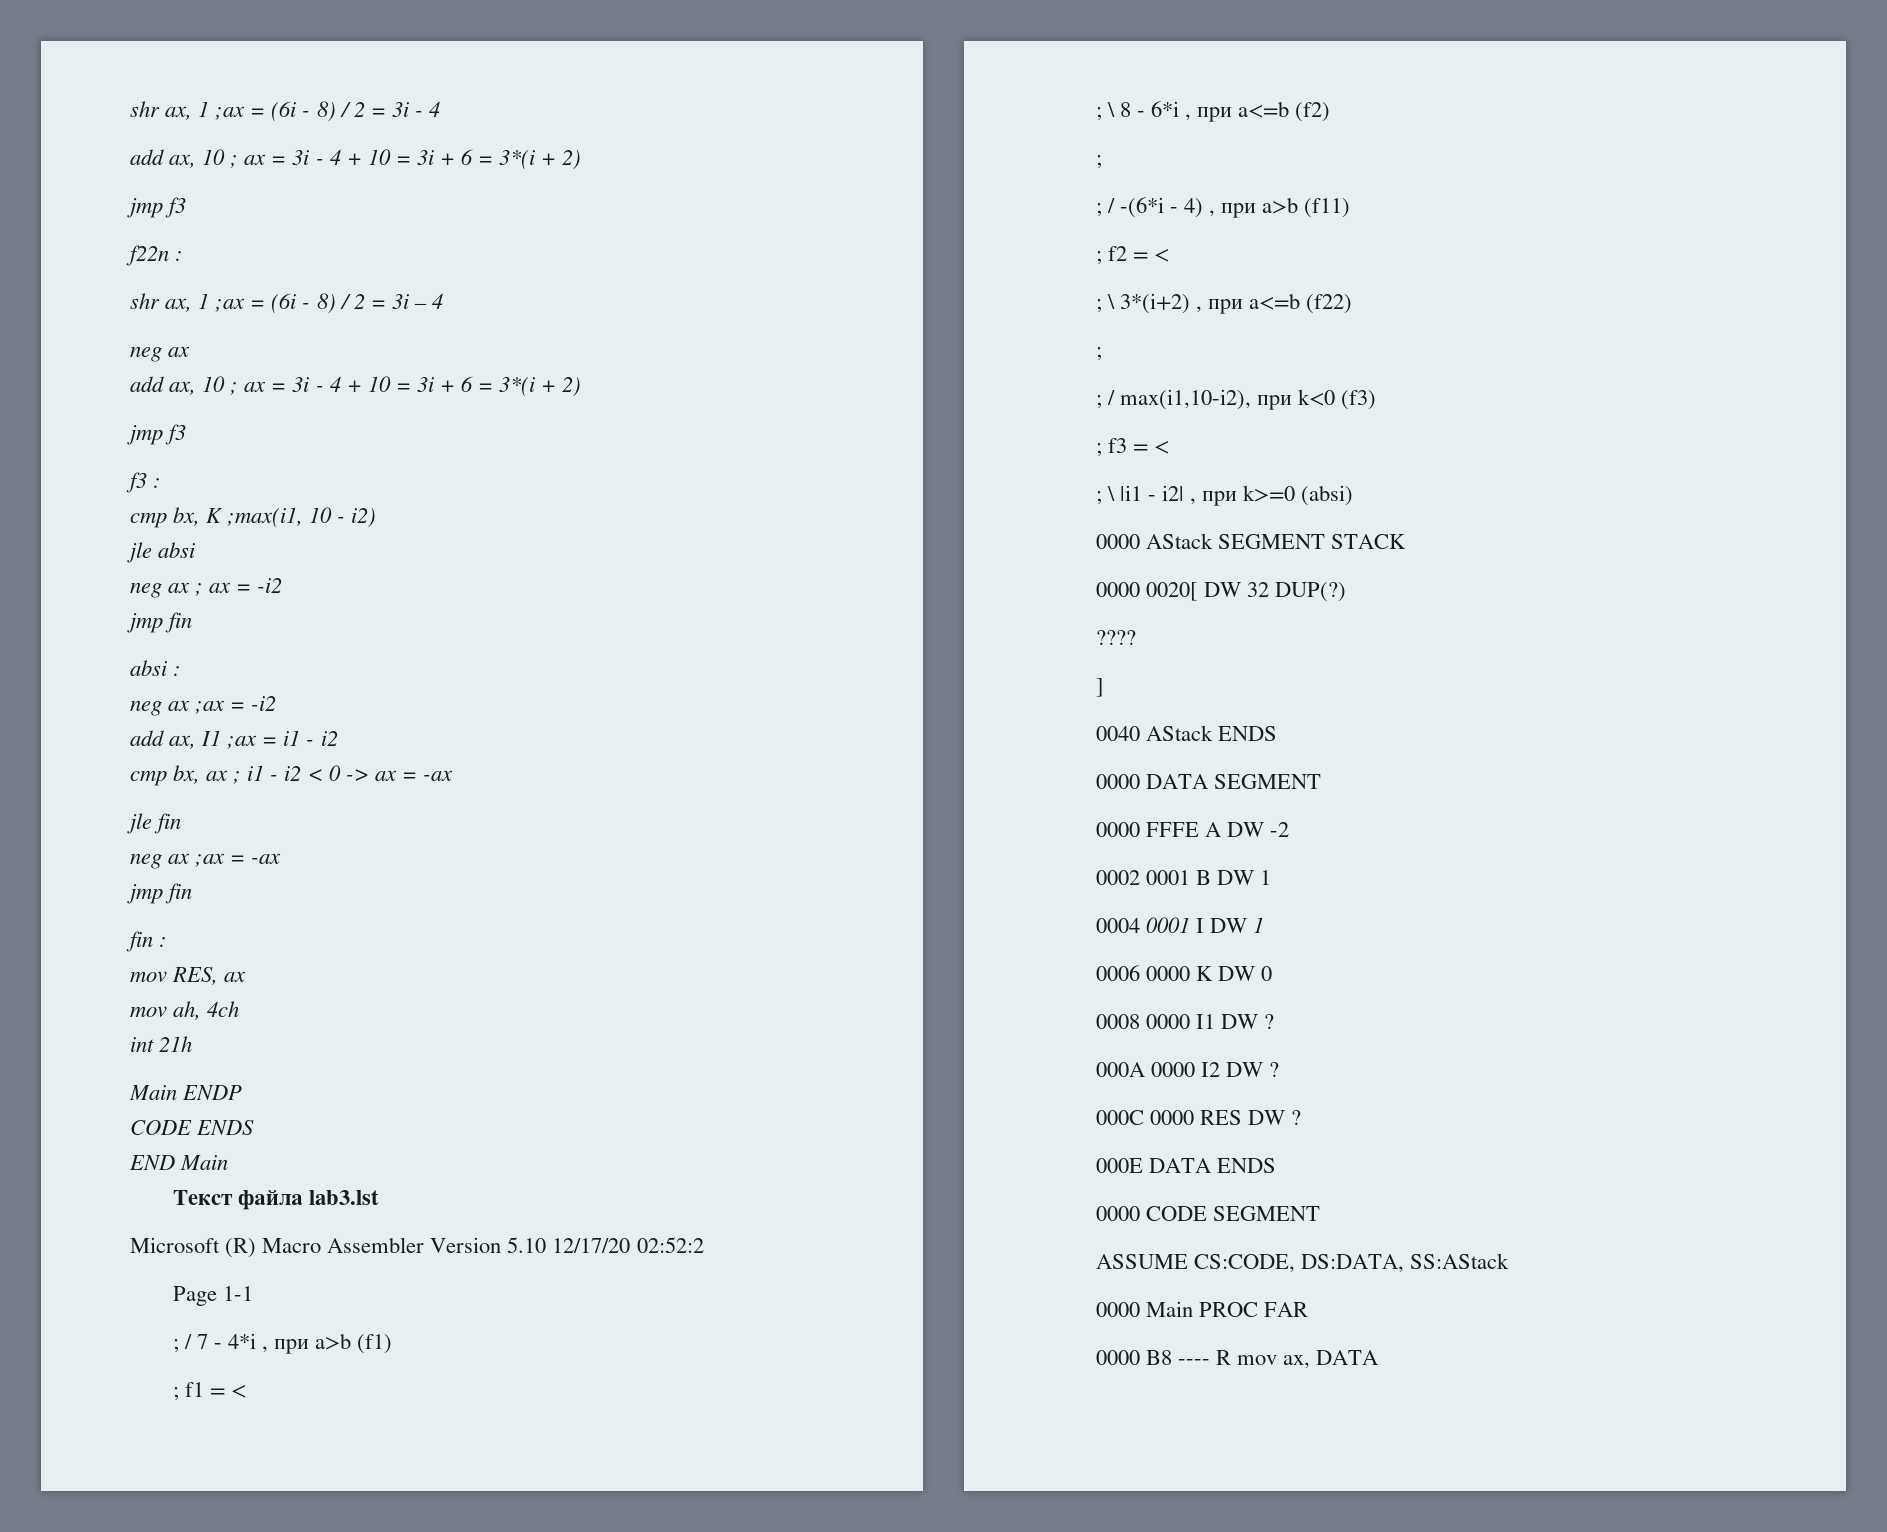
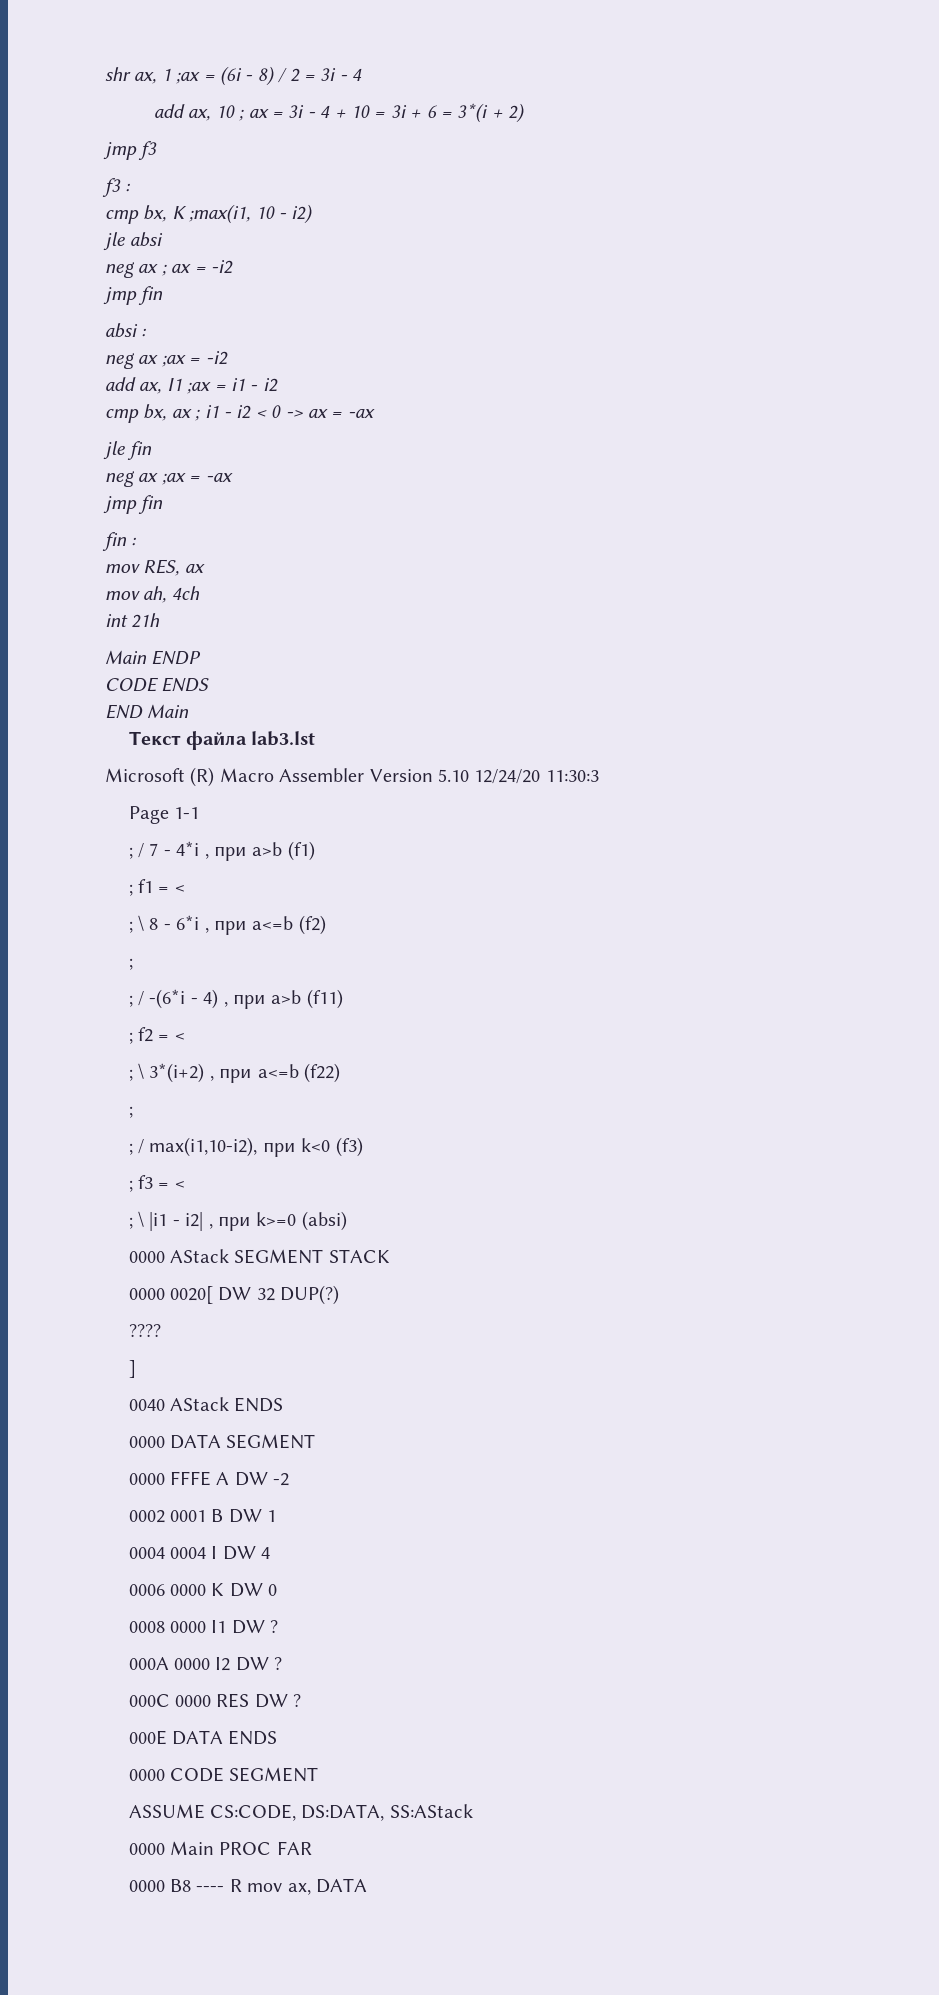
[126,245,184,266] [130,293,443,314] [130,346,191,362] [130,376,582,397] [127,424,187,445] // f22n : // shr ax, 1 ;ax = (6i - 8) / 2 = 3i – 4 // neg ax // add ax, 10 ; ax = 3i - 4 + 10 = 3i + 6 = 3*(i + 2) // jmp f3 -> (158, 150) none
[552,1237,704,1253] 12/17/20 02:52:2 -> [474,769,599,784] 12/24/20 11:30:3
[1145,917,1190,933] 0001 -> [169,1547,206,1559] 0004
[1253,917,1265,933] 1 -> [261,1547,271,1559] 4

